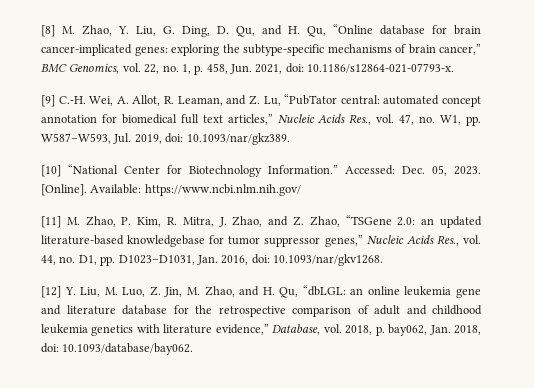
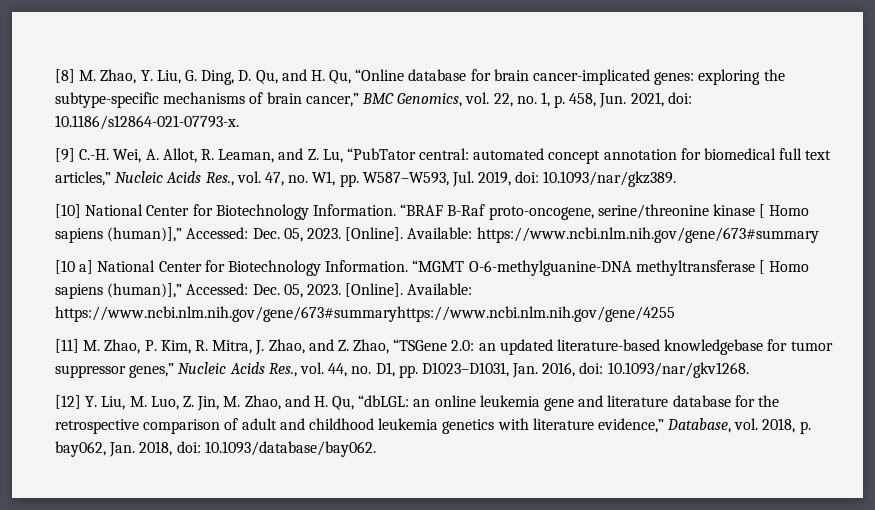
[68,164,481,177] [41,184,301,196] “National Center for Biotechnology Information.” Accessed: Dec. 05, 2023. [Online]. Available: https://www.ncbi.nlm.nih.gov/ -> [85,204,810,220] [55,227,819,243] [55,260,810,276] [55,283,473,299] [55,306,676,322] National Center for Biotechnology Information. “BRAF B-Raf proto-oncogene, serine/threonine kinase [ Homo sapiens (human)],” Accessed: Dec. 05, 2023. [Online]. Available: https://www.ncbi.nlm.nih.gov/gene/673#summary // [10 a] National Center for Biotechnology Information. “MGMT O-6-methylguanine-DNA methyltransferase [ Homo sapiens (human)],” Accessed: Dec. 05, 2023. [Online]. Available: https://www.ncbi.nlm.nih.gov/gene/673#summaryhttps://www.ncbi.nlm.nih.gov/gene/4255

